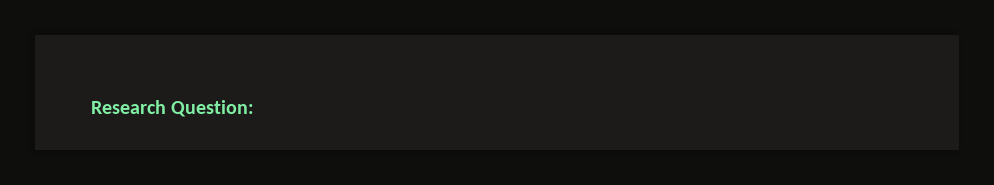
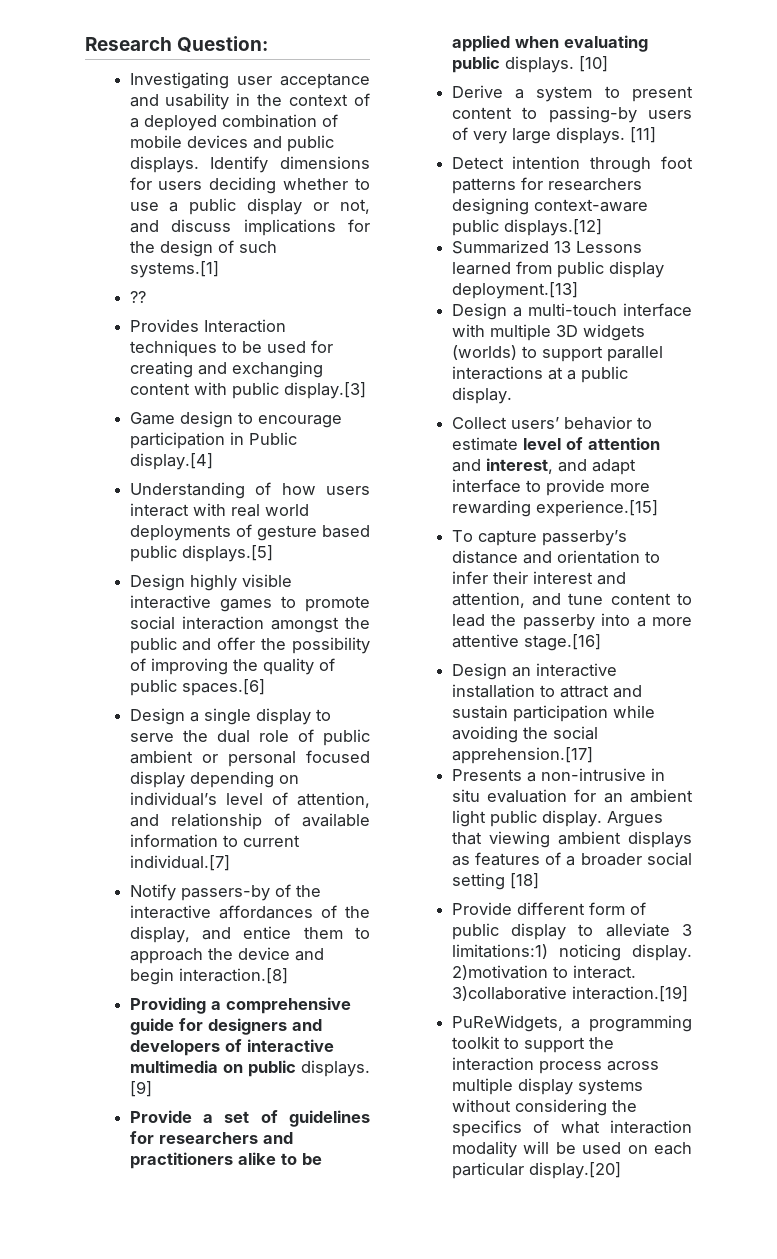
(255, 108) none -> [129,72,370,89] [129,93,370,110] [129,114,338,131] [129,135,334,152] [129,156,370,173] [129,177,370,194] [129,198,370,215] [129,219,370,236] [129,240,277,257] [129,261,219,278] [129,291,146,303] [129,319,286,333] [129,340,333,357] [129,361,323,378] [129,382,366,399] [129,411,342,428] [129,432,297,449] [129,453,213,470] [129,482,370,499] [129,503,309,517] [129,524,370,541] [129,545,273,562] [129,574,292,591] [129,595,370,612] [129,616,370,633] [129,637,370,654] [129,658,335,675] [129,679,265,696] [129,708,331,725] [129,729,370,746] [129,750,370,767] [129,771,299,788] [129,792,370,808] [129,813,370,830] [129,834,300,848] [129,855,230,871] [129,884,321,901] [129,905,370,919] [129,926,370,943] [129,947,324,964] [129,968,288,985] [129,997,351,1014] [129,1018,322,1035] [129,1039,334,1056] [129,1060,370,1077] [129,1081,152,1097] [129,1110,370,1127] [129,1131,293,1144] [129,1152,322,1169] [451,35,648,52] [451,56,608,73] [451,85,693,102] [451,106,692,123] [451,127,656,144] [451,156,693,173] [451,177,642,194] [451,198,648,215] [451,219,602,236] [451,240,642,254] [451,261,664,278] [451,282,578,299] [451,303,692,320] [451,324,645,341] [451,345,663,362] [451,366,628,383] [451,387,512,404] [451,416,652,430] [451,437,660,451] [451,458,636,475] [451,479,650,496] [451,500,658,517] [451,530,627,546] [451,550,660,564] [451,571,626,585] [451,592,692,608] [451,613,692,630] [451,634,601,651] [451,663,617,680] [451,684,642,698] [451,705,655,722] [451,726,598,743] [451,747,593,764] [451,768,665,782] [451,789,693,803] [451,810,663,827] [451,831,692,848] [451,852,692,866] [451,873,539,890] [451,902,646,915] [451,923,692,940] [451,944,692,961] [451,965,636,980] [451,986,688,1002] [451,1015,692,1032] [451,1036,614,1053] [451,1057,659,1074] [451,1078,643,1095] [451,1099,637,1116] [451,1120,692,1137] [451,1141,692,1158] [451,1162,621,1179] // Investigating user acceptance and usability in the context of a deployed combination of mobile devices and public displays. Identify dimensions for users deciding whether to use a public display or not, and discuss implications for the design of such systems.[1] // ?? // Provides Interaction techniques to be used for creating and exchanging content with public display.[3] // Game design to encourage participation in Public display.[4] // Understanding of how users interact with real world deployments of gesture based public displays.[5] // Design highly visible interactive games to promote social interaction amongst the public and offer the possibility of improving the quality of public spaces.[6] // Design a single display to serve the dual role of public ambient or personal focused display depending on individual’s level of attention, and relationship of available information to current individual.[7] // Notify passers-by of the interactive affordances of the display, and entice them to approach the device and begin interaction.[8] // Providing a comprehensive guide for designers and developers of interactive multimedia on public displays. [9] // Provide a set of guidelines for researchers and practitioners alike to be applied when evaluating public displays. [10] // Derive a system to present content to passing-by users of very large displays. [11] // Detect intention through foot patterns for researchers designing context-aware public displays.[12] // Summarized 13 Lessons learned from public display deployment.[13] // Design a multi-touch interface with multiple 3D widgets (worlds) to support parallel interactions at a public display. // Collect users’ behavior to estimate level of attention and interest, and adapt interface to provide more rewarding experience.[15] // To capture passerby’s distance and orientation to infer their interest and attention, and tune content to lead the passerby into a more attentive stage.[16] // Design an interactive installation to attract and sustain participation while avoiding the social apprehension.[17] // Presents a non-intrusive in situ evaluation for an ambient light public display. Argues that viewing ambient displays as features of a broader social setting [18] // Provide different form of public display to alleviate 3 limitations:1) noticing display. 2)motivation to interact. 3)collaborative interaction.[19] // PuReWidgets, a programming toolkit to support the interaction process across multiple display systems without considering the specifics of what interaction modality will be used on each particular display.[20]

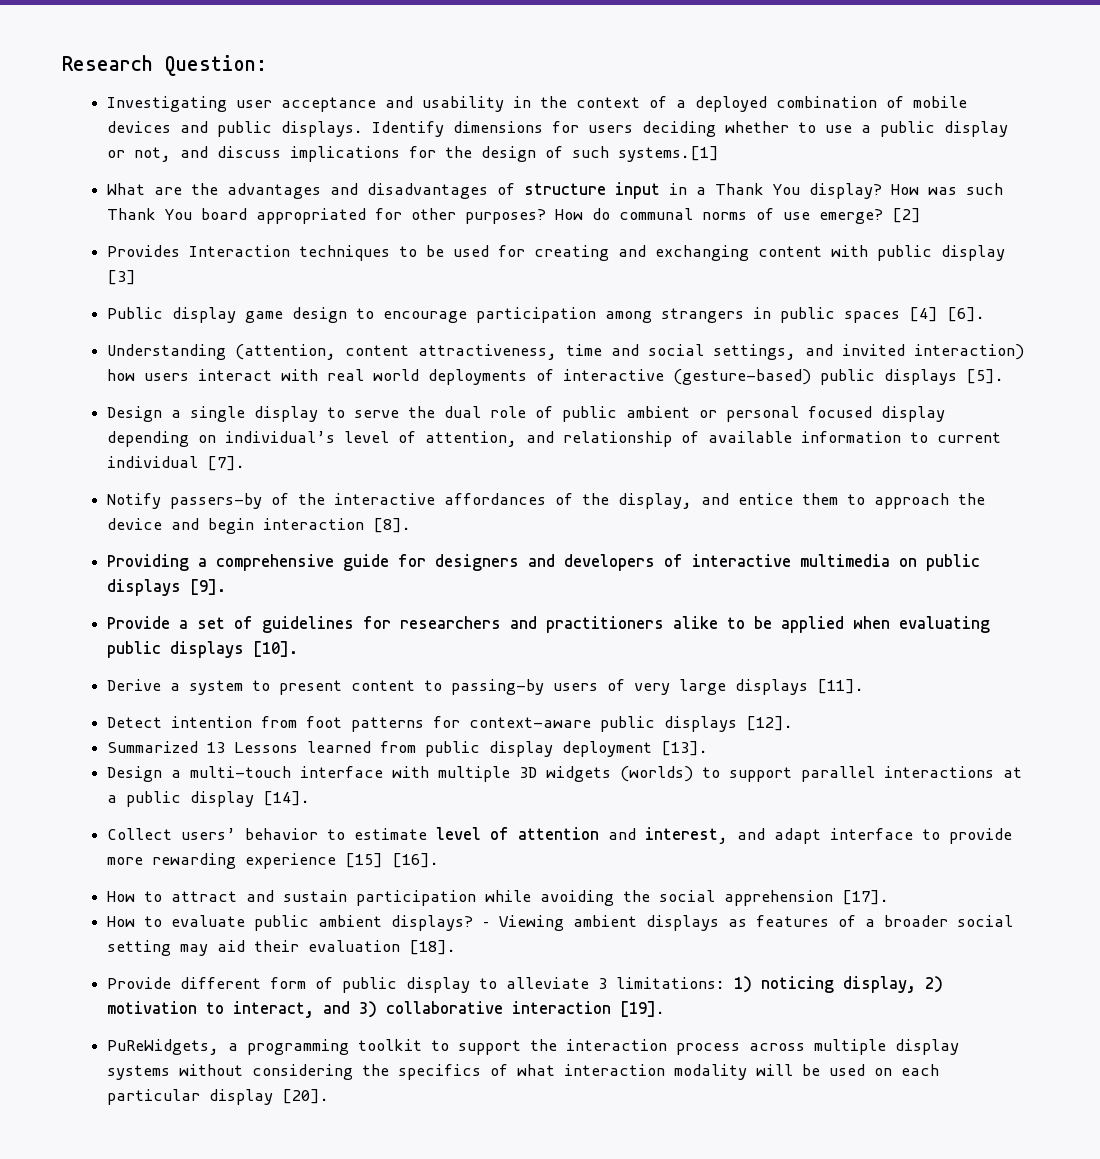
[129,291,146,303] ?? -> [106,182,1003,199] [106,208,921,224] What are the advantages and disadvantages of structure input in a Thank You display? How was such Thank You board appropriated for other purposes? How do communal norms of use emerge? [2]
[283,382,366,399] [129,411,342,428] [129,432,297,449] [129,453,213,470] [129,482,272,499] display.[3] // Game design to encourage participation in Public display.[4] // Understanding of -> [940,245,1005,261] [106,270,136,285] [106,307,985,323] [106,344,1024,360] display [3] // Public display game design to encourage participation among strangers in public spaces [4] [6]. // Understanding (attention, content attractiveness, time and social settings, and invited interaction)
[256,525,370,541] [129,545,273,562] [129,574,292,591] [129,595,370,612] [129,616,370,633] [129,637,370,654] [129,658,335,675] [129,679,265,696] gesture based public displays.[5] // Design highly visible interactive games to promote social interaction amongst the public and offer the possibility of improving the quality of public spaces.[6] -> [562,369,1004,385] interactive (gesture-based) public displays [5].
[129,855,230,871] individual.[7] -> [106,456,245,471] individual [7].
[178,968,288,984] interaction.[8] -> [262,518,411,533] interaction [8].
[301,1060,370,1077] [129,1081,152,1097] displays. [9] -> [106,579,226,596] displays [9].
[504,56,608,73] displays. [10] -> [169,641,298,658] displays [10].
[555,127,656,144] displays. [11] -> [734,679,864,695] displays [11].
[590,157,652,173] through -> [260,716,297,728] from
[547,178,642,191] [451,198,648,215] [451,219,602,236] researchers designing context-aware public displays.[12] -> [468,716,793,732] context-aware public displays [12].
[451,282,578,299] deployment.[13] -> [561,741,708,757] deployment [13].
[451,387,512,404] display. -> [189,791,310,807] display [14].
[535,500,658,517] [451,530,627,546] [451,550,660,564] [451,571,626,585] [451,592,692,608] [451,613,692,630] [451,634,601,651] [451,663,617,680] [451,684,535,698] experience.[15] // To capture passerby’s distance and orientation to infer their interest and attention, and tune content to lead the passerby into a more attentive stage.[16] // Design an interactive installation -> [244,853,439,869] [106,891,135,902] experience [15] [16]. // How
[451,747,593,764] [451,768,665,782] [451,789,693,803] [451,810,663,827] [451,831,550,848] apprehension.[17] // Presents a non-intrusive in situ evaluation for an ambient light public display. Argues that viewing -> [723,890,889,906] [106,915,564,931] apprehension [17]. // How to evaluate public ambient displays? – Viewing
[509,873,539,889] [18] -> [179,940,456,956] may aid their evaluation [18].
[451,944,692,961] [451,965,636,980] [451,986,688,1002] limitations:1) noticing display. 2)motivation to interact. 3)collaborative interaction.[19] -> [615,976,943,993] [106,1001,665,1018] limitations: 1) noticing display, 2) motivation to interact, and 3) collaborative interaction [19].
[528,1162,621,1179] display.[20] -> [208,1089,329,1105] display [20].

